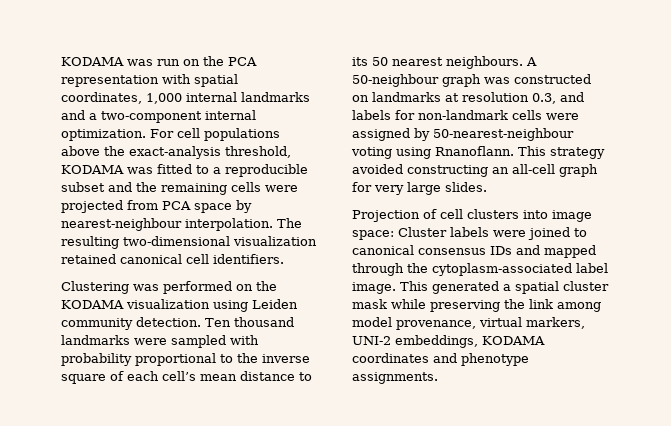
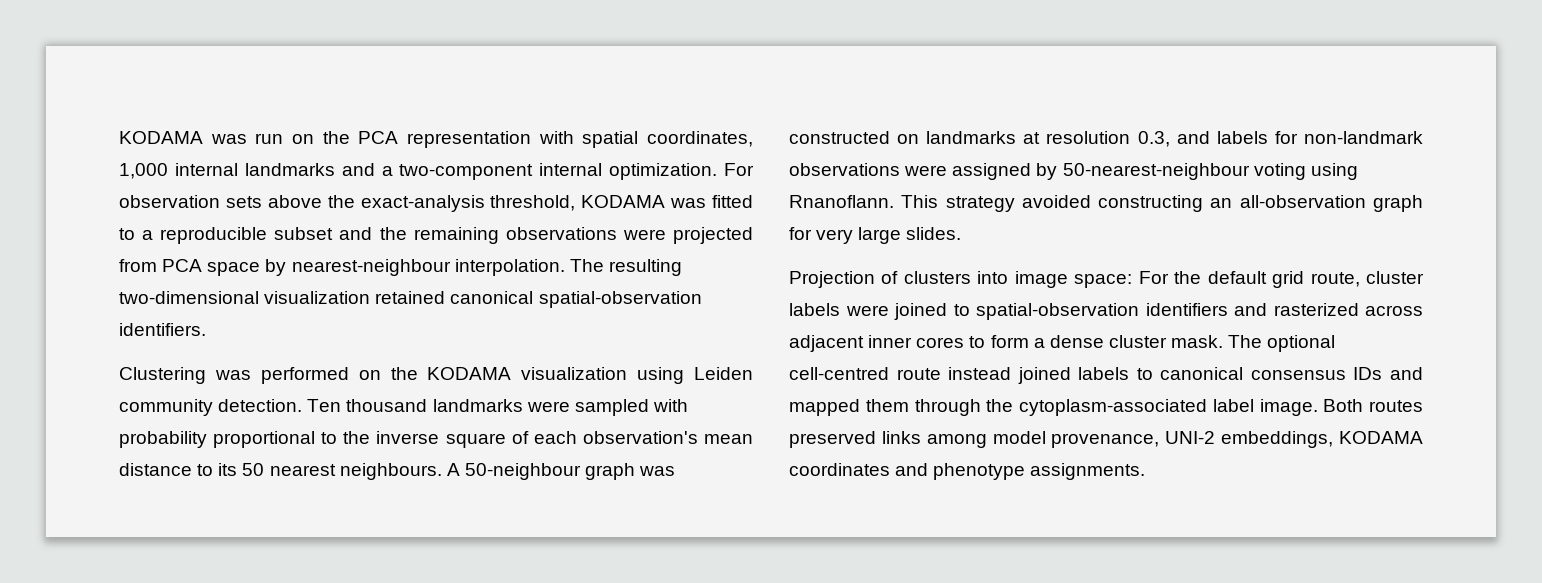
[177,128,280,141] cell populations -> [119,195,262,208] observation sets
[231,182,261,192] cells -> [505,227,617,240] observations
[186,254,209,264] cell -> [538,291,702,308] spatial-observation
[162,371,196,381] cell’s -> [582,431,698,444] observation's
[512,110,542,120] cells -> [789,163,900,176] observations
[512,164,555,174] all-cell -> [1239,195,1366,208] all-observation
[440,209,463,219] cell -> (899, 277) none
[398,227,570,240] Cluster labels were joined -> [1138,271,1424,288] [789,303,1423,320] [789,335,1336,352] [789,367,1130,384] For the default grid route, cluster labels were joined to spatial-observation identifiers and rasterized across adjacent inner cores to form a dense cluster mask. The optional cell-centred route instead joined labels
(596, 251) none -> [865,399,909,412] them
[400,281,609,294] [352,299,553,312] This generated a spatial cluster mask while preserving the link -> [1323,399,1423,412] [789,431,921,448] Both routes preserved links
[479,317,585,329] virtual markers, -> (1160, 440) none

